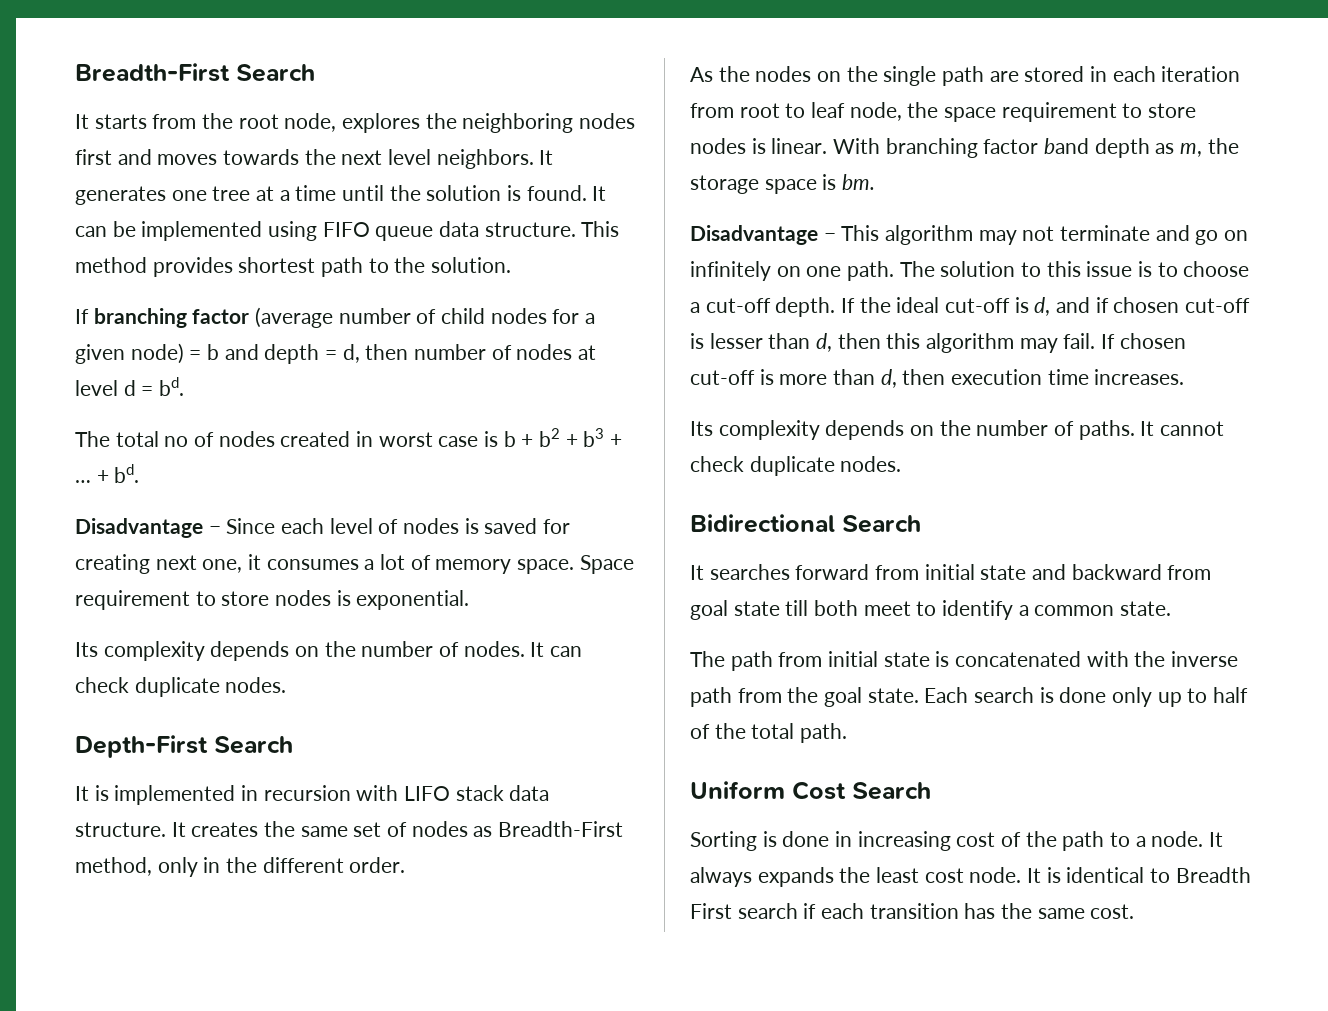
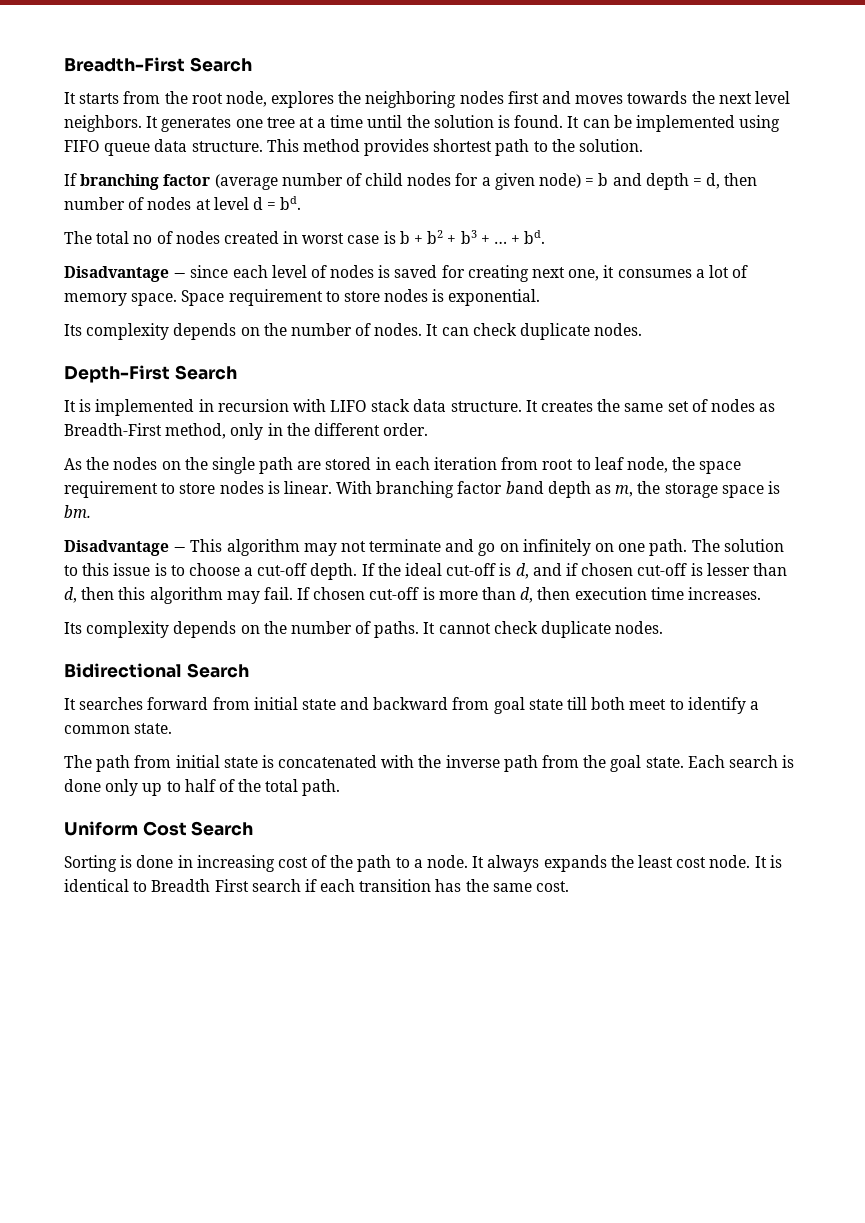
[226,518,276,534] Since -> [190,265,229,278] since

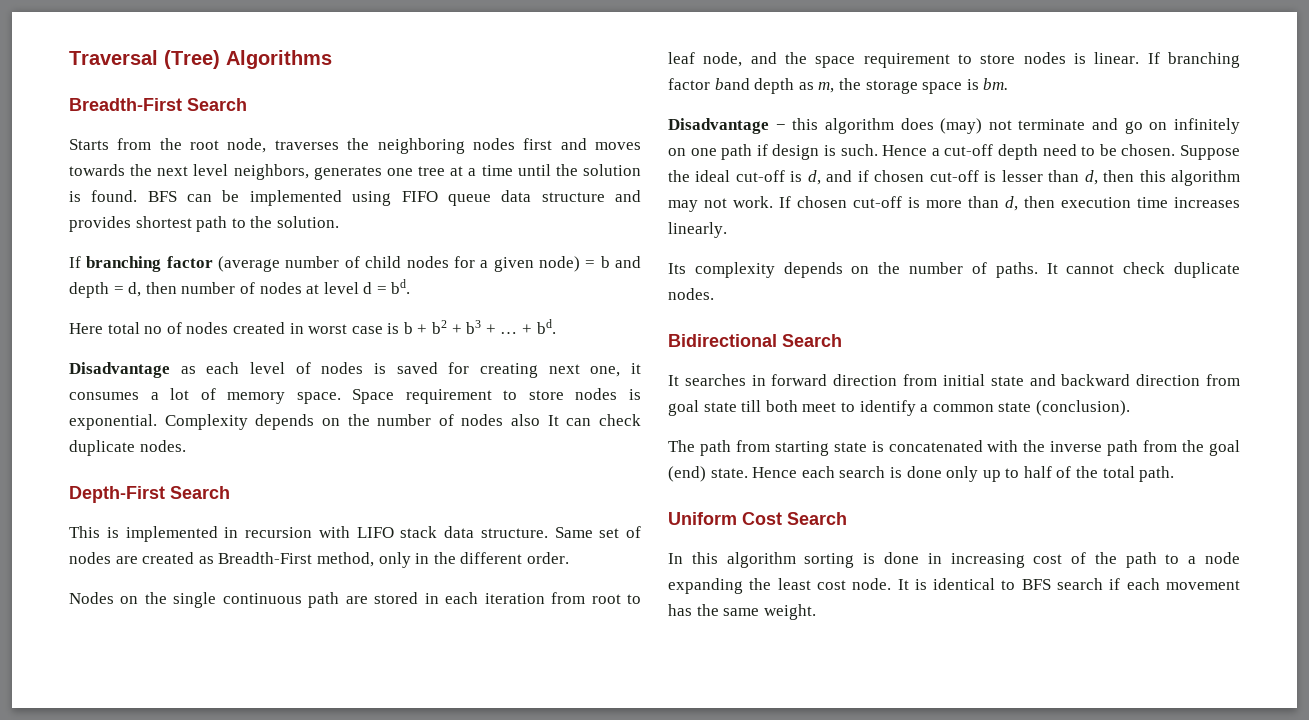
(64, 64) none -> [69,50,332,69] Traversal (Tree) Algorithms //
[64,92,120,104] It starts -> [69,139,109,150] Starts
[271,91,335,108] explores -> [274,140,339,150] traverses
[64,115,159,132] neighbors. It -> [233,164,309,180] neighbors,
[567,116,580,128] It -> [147,191,177,202] BFS
[191,139,360,152] structure. This method -> [541,190,642,202] structure and
[64,231,92,244] The -> [69,323,103,334] Here
[173,265,229,278] − since -> [180,366,196,374] as
[64,323,423,340] // Its complexity depends on the number of nodes. -> [164,414,541,430] Complexity depends on the number of nodes also
[64,400,76,412] It -> [69,526,100,538] This
[525,399,664,412] It creates the same -> [554,527,593,538] Same
(755, 405) none -> [115,552,195,564] are created
[64,457,158,470] As the nodes -> [69,592,114,604] Nodes
(255, 465) none -> [222,593,302,604] continuous
(668, 465) none -> [750,52,777,64] and
[336,481,373,494] With -> [1147,52,1160,64] If
[190,539,337,556] This algorithm may -> [792,118,983,134] this algorithm does (may)
[649,539,784,556] [64,563,375,580] path. The solution to this issue is to choose a cut-off depth. If -> [721,144,1240,160] path if design is such. Hence a cut-off depth need to be chosen. Suppose
[263,587,293,600] fail. -> [704,196,773,208] not work.
[687,587,761,600] increases. -> [1174,197,1240,208] [668,222,727,238] increases linearly.
[147,697,209,710] forward -> [751,374,898,386] in forward direction
(449, 703) none -> [1136,374,1201,386] direction
[134,723,173,734] state. -> [998,400,1130,416] state (conclusion).
[175,755,220,768] initial -> [774,441,829,456] starting
[645,755,725,768] state. Each -> [668,466,835,482] (end) state. Hence each
[64,855,117,872] Sorting -> [668,552,855,568] In this algorithm sorting
[427,855,607,872] node. It always expands -> [1205,552,1240,564] [668,578,743,594] node expanding
[151,879,249,892] Breadth First -> [1021,579,1051,590] BFS
[359,879,432,892] transition -> [1166,580,1240,590] movement
[536,881,570,892] cost. -> [763,604,816,620] weight.

